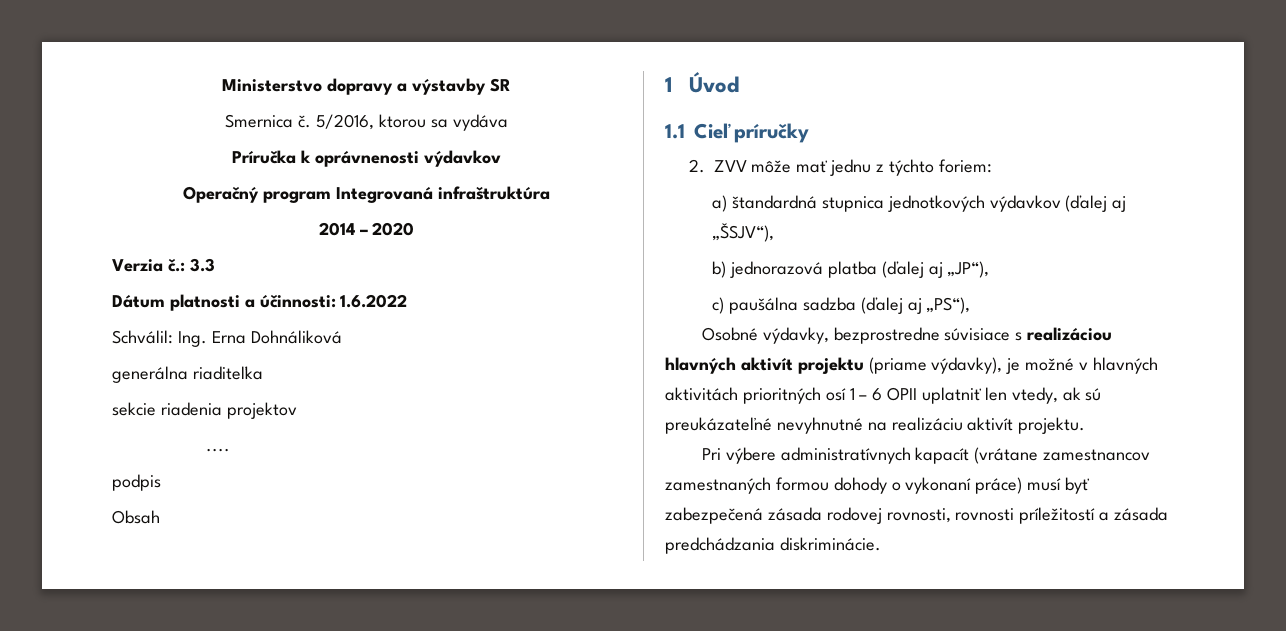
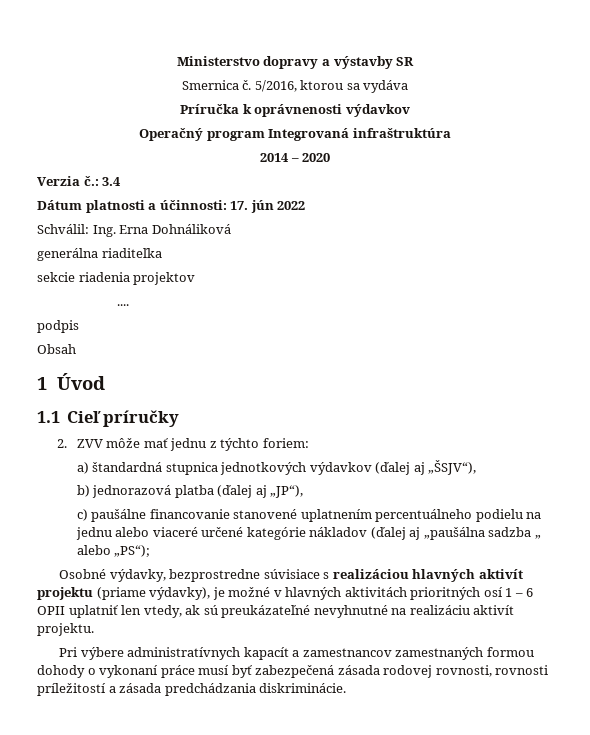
[189,258,215,272] 3.3 -> [102,177,122,186] 3.4
[340,294,408,308] 1.6.2022 -> [230,200,306,213] 17. jún 2022
[728,297,971,314] paušálna sadzba (ďalej aj „PS“), -> [91,509,542,522] [75,527,541,540] [76,545,151,557] paušálne financovanie stanovené uplatnením percentuálneho podielu na jednu alebo viaceré určené kategórie nákladov (ďalej aj „paušálna sadzba „ alebo „PS“);
[974,447,1039,464] (vrátane -> [292,650,300,657] a
[975,477,1023,494] práce) -> [160,665,195,678] práce

